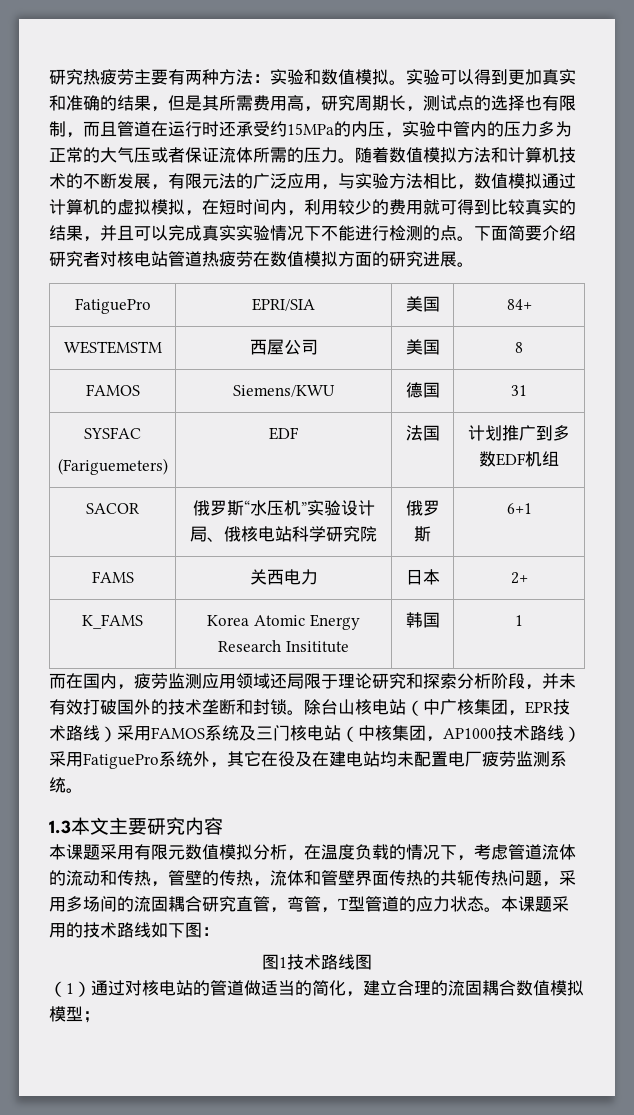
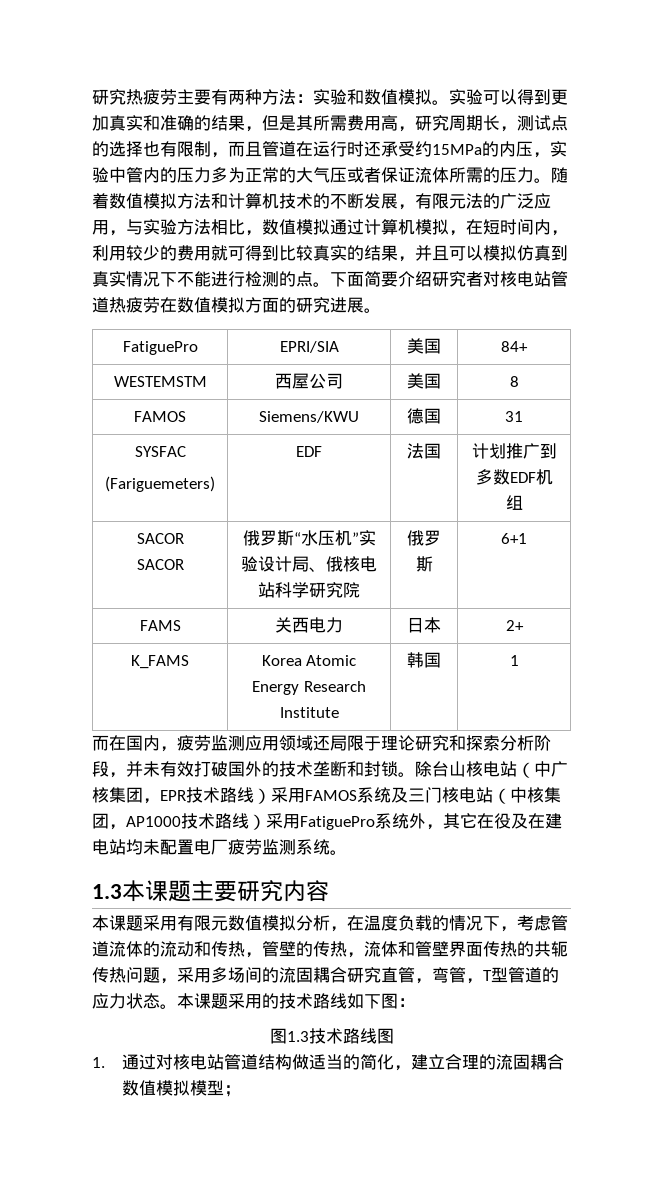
[100,199,151,215] 的虚拟 -> (415, 227) none
[168,225,270,241] 完成真实实验 -> [483,245,568,261] [92,271,126,287] 模拟仿真到真实
(140, 508) none -> [136,559,184,570] // SACOR
[285,641,349,653] Insititute -> [279,707,339,718] Institute
[90,817,109,835] 文 -> [145,880,191,902] 课题
[279,957,287,968] 1 -> [286,1031,309,1042] 1.3
[49,981,91,997] （1） -> [92,1057,105,1068] 1.
[193,980,244,996] 的管道 -> [224,1054,293,1070] 管道结构

